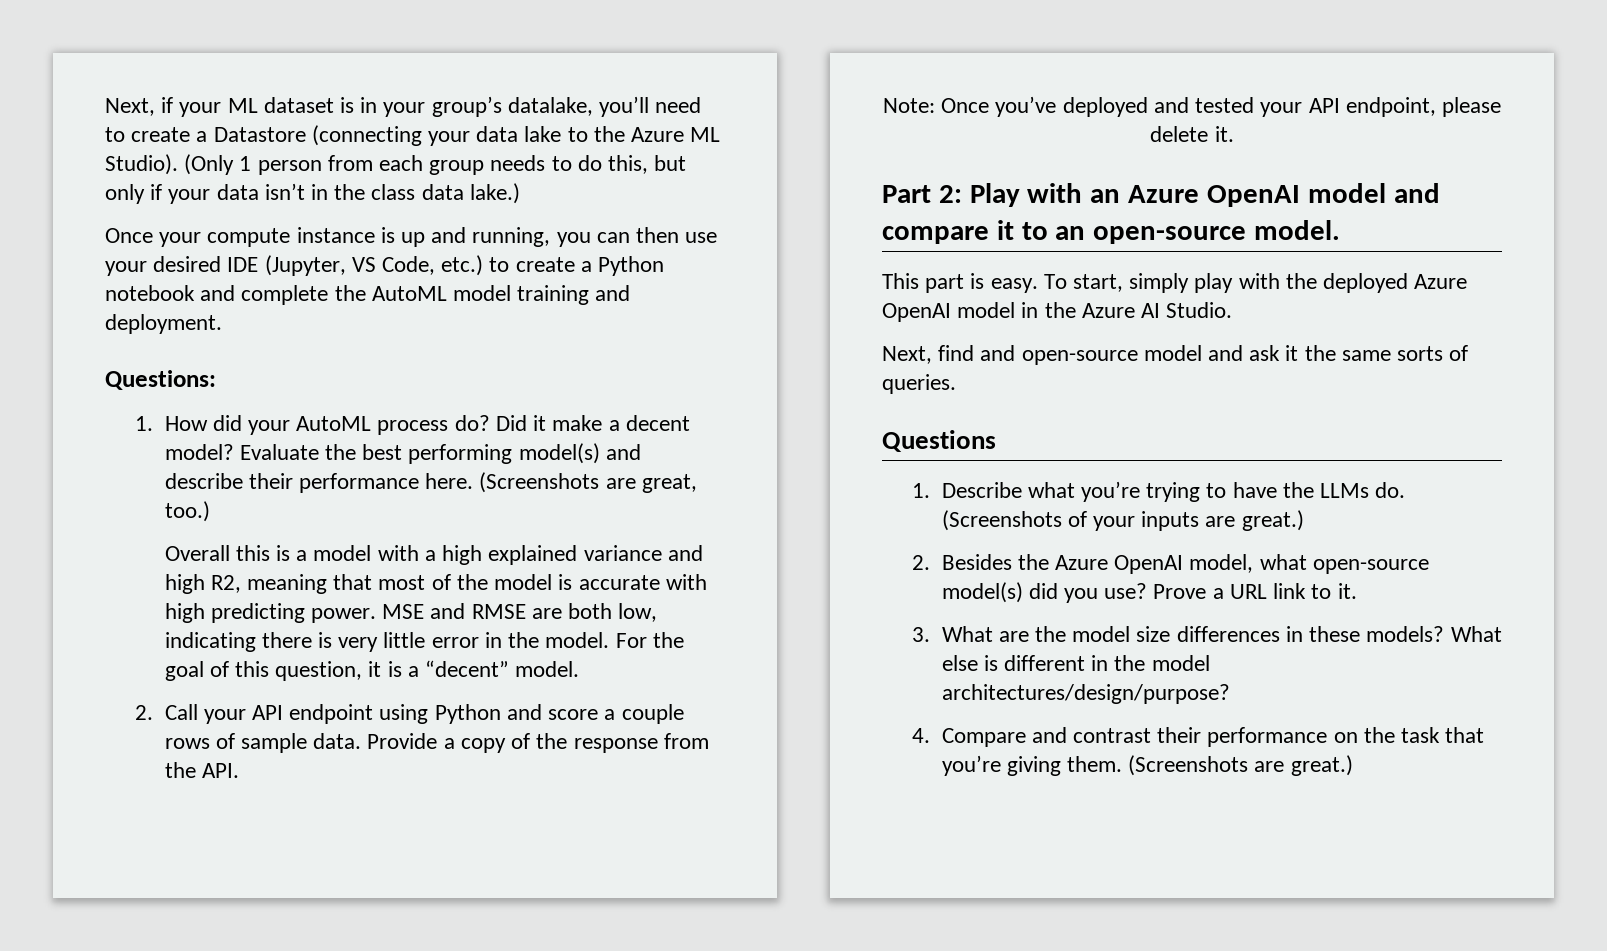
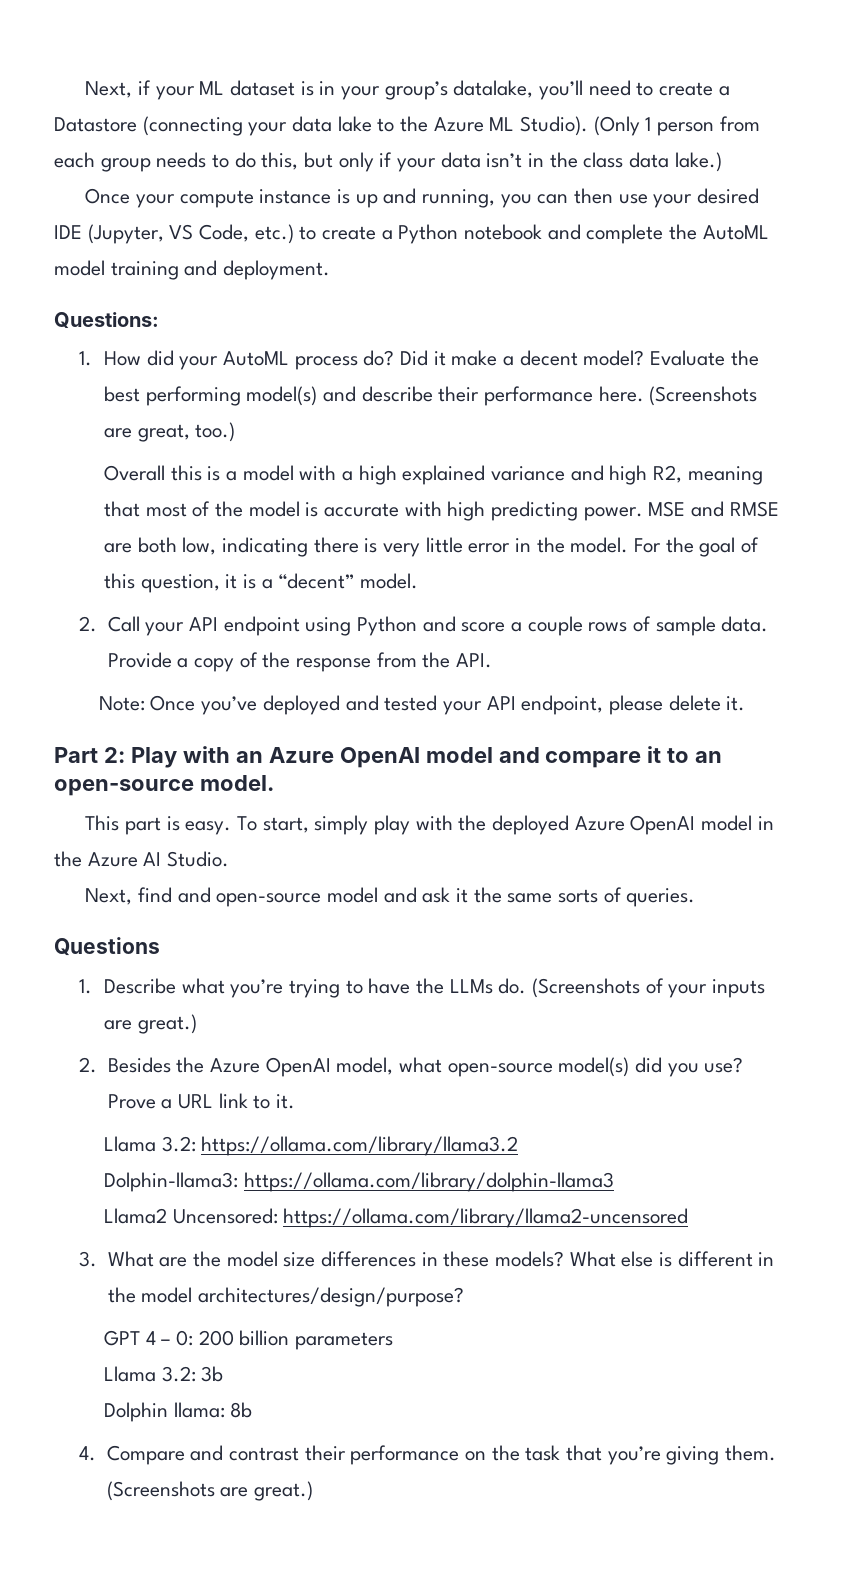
(1357, 591) none -> [104,1136,519,1156] [104,1172,614,1192] [104,1208,689,1228] // Llama 3.2: https://ollama.com/library/llama3.2 // Dolphin-llama3: https://ollama.com/library/dolphin-llama3 // Llama2 Uncensored: https://ollama.com/library/llama2-uncensored
(1230, 694) none -> [104,1330,394,1350] [104,1366,224,1382] [104,1402,253,1422] // GPT 4 – 0: 200 billion parameters // Llama 3.2: 3b // Dolphin llama: 8b

